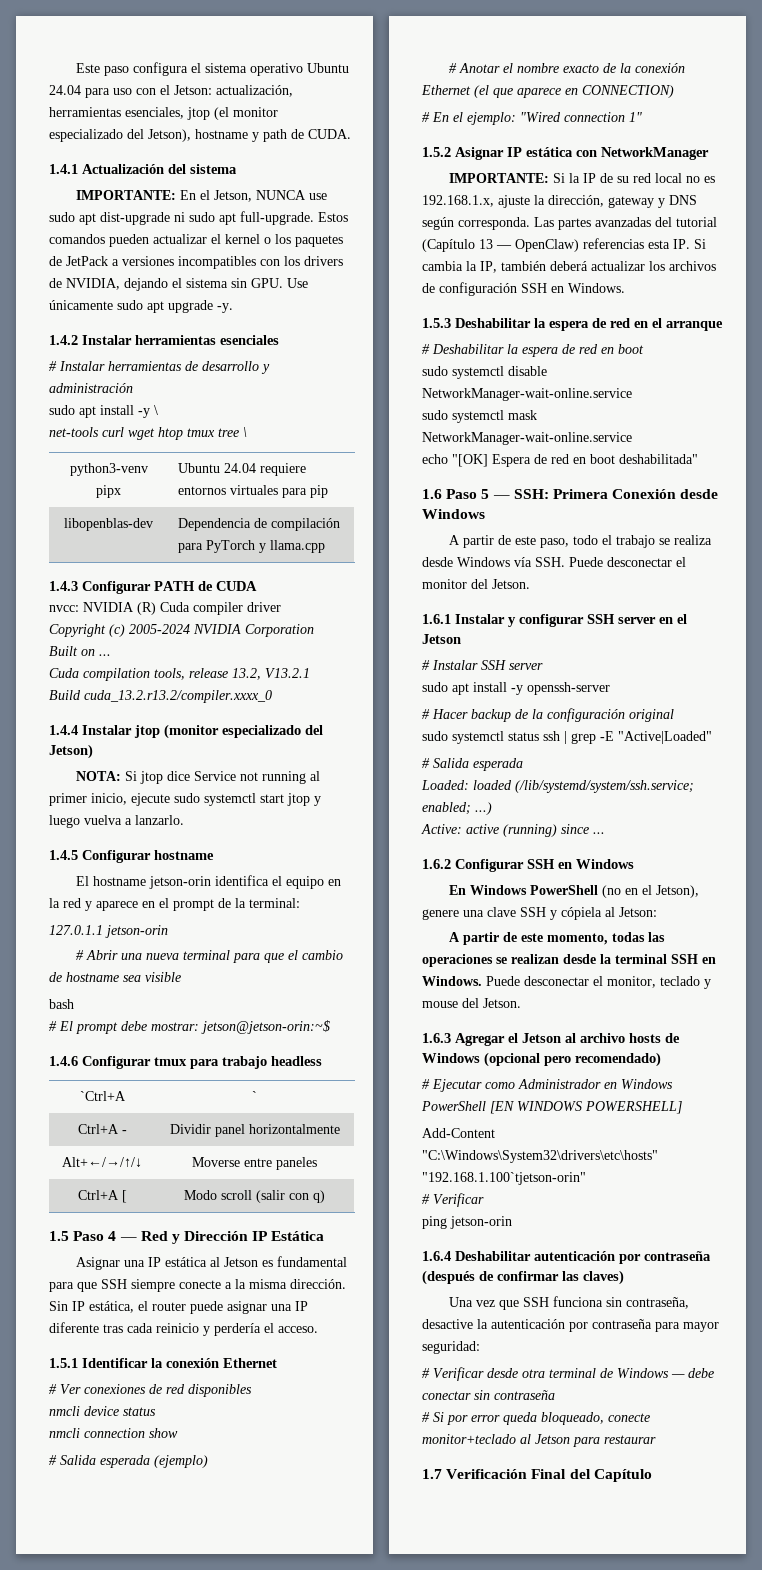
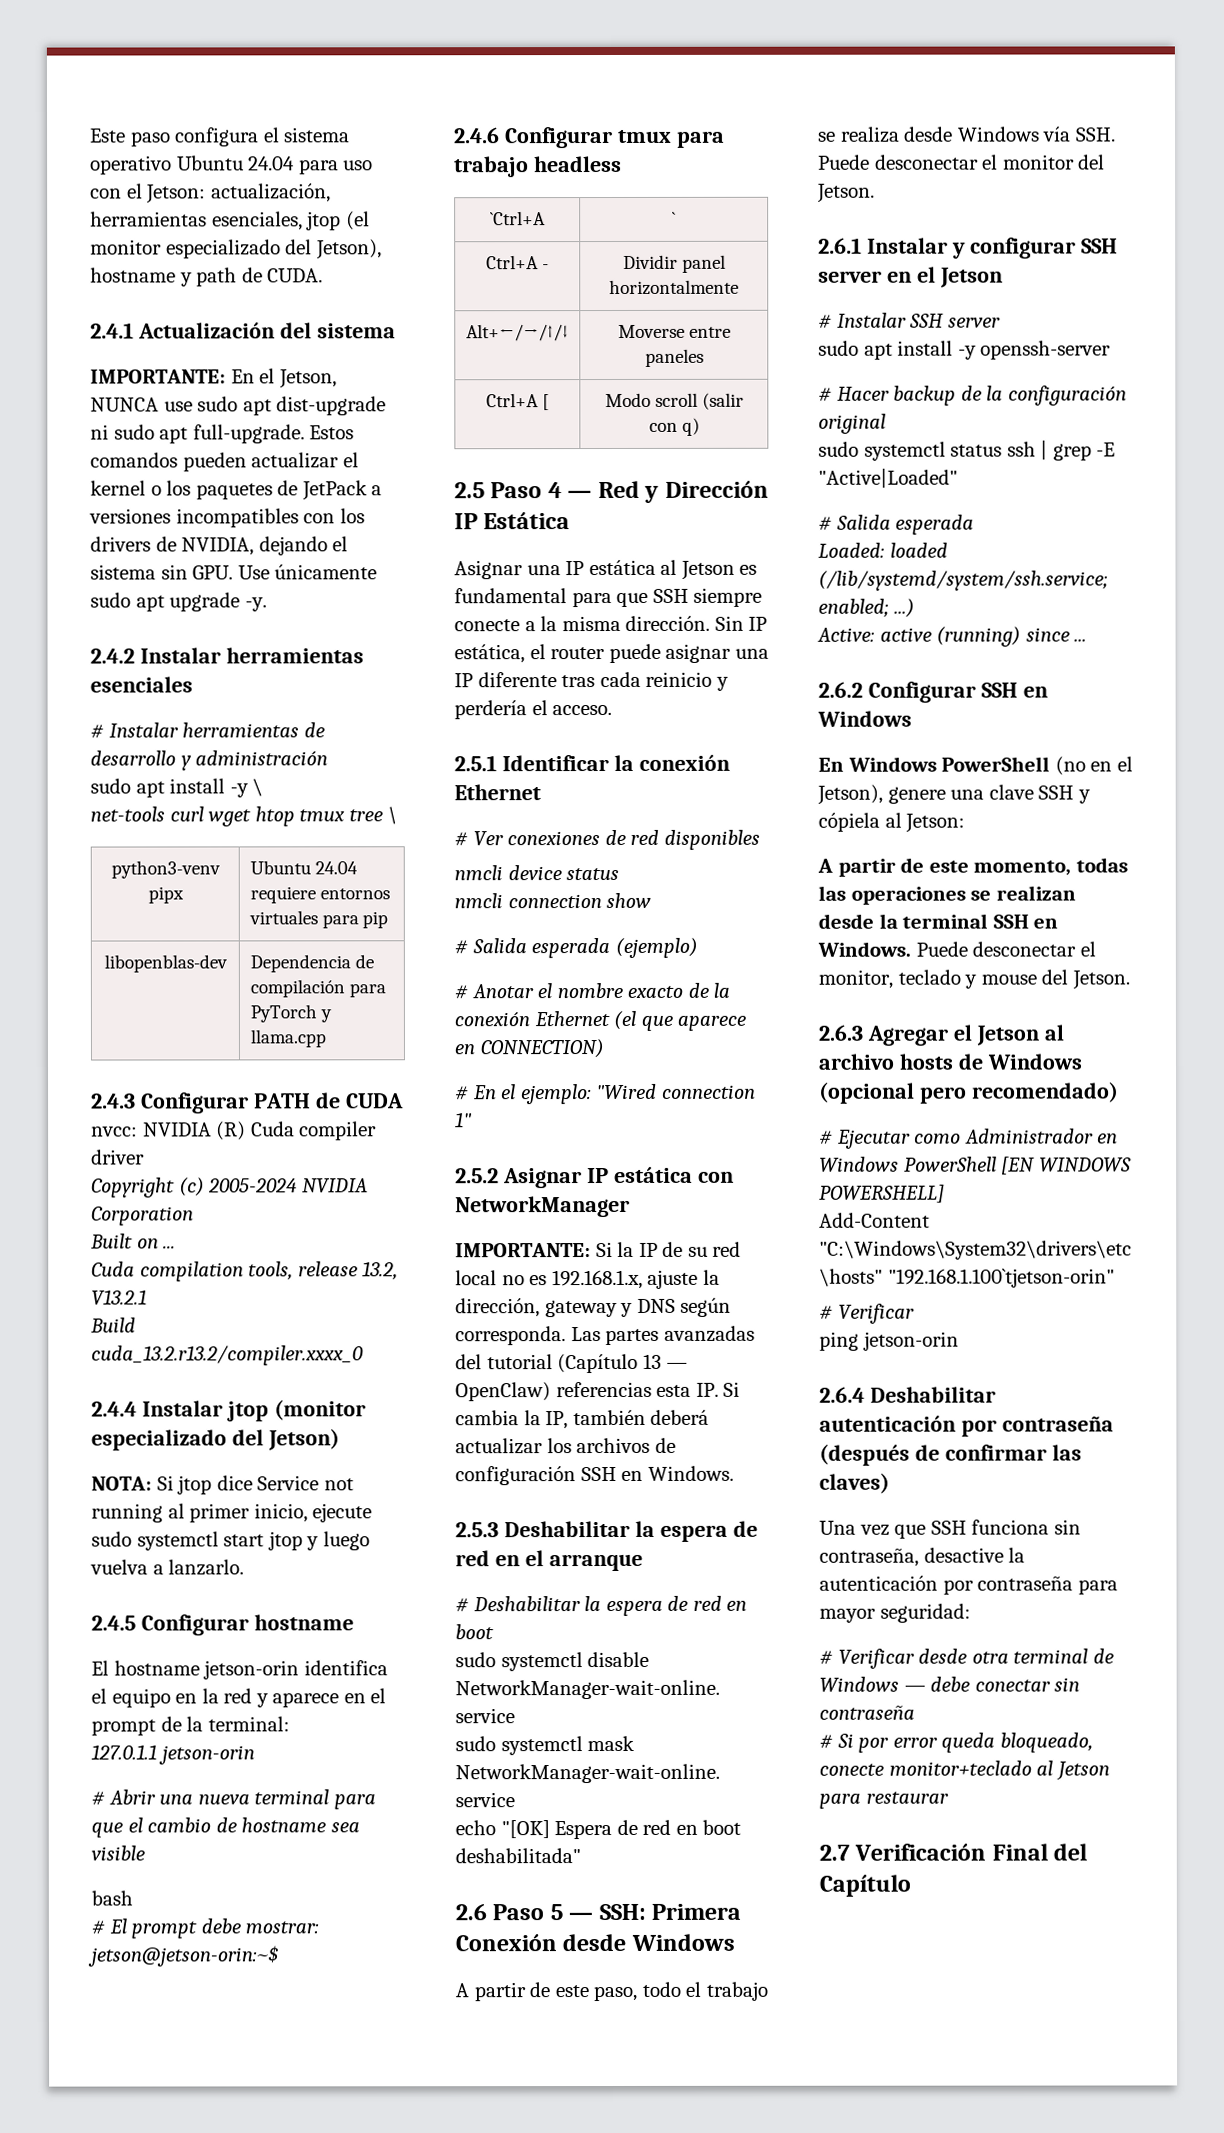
[49,164,78,174] 1.4.1 -> [90,322,134,339] 2.4.1
[49,335,78,345] 1.4.2 -> [90,648,135,664] 2.4.2
[49,581,78,591] 1.4.3 -> [91,1093,136,1109] 2.4.3
[49,725,78,735] 1.4.4 -> [91,1401,137,1417] 2.4.4
[49,850,78,860] 1.4.5 -> [91,1615,136,1631] 2.4.5
[49,1056,78,1066] 1.4.6 -> [454,127,500,144] 2.4.6
[49,1231,69,1241] 1.5 -> [454,482,485,499] 2.5
[49,1358,78,1368] 1.5.1 -> [454,755,497,772] 2.5.1
[422,147,451,157] 1.5.2 -> [455,1168,499,1184] 2.5.2
[422,318,451,328] 1.5.3 -> [455,1522,499,1538] 2.5.3
[422,489,442,499] 1.6 -> [455,1903,487,1921] 2.6
[422,614,451,624] 1.6.1 -> [818,237,862,254] 2.6.1
[422,859,451,869] 1.6.2 -> [818,681,863,698] 2.6.2
[422,1033,451,1043] 1.6.3 -> [818,1024,863,1041] 2.6.3
[422,1251,451,1261] 1.6.4 -> [819,1386,865,1403] 2.6.4
[422,1469,442,1479] 1.7 -> [819,1844,850,1861] 2.7

